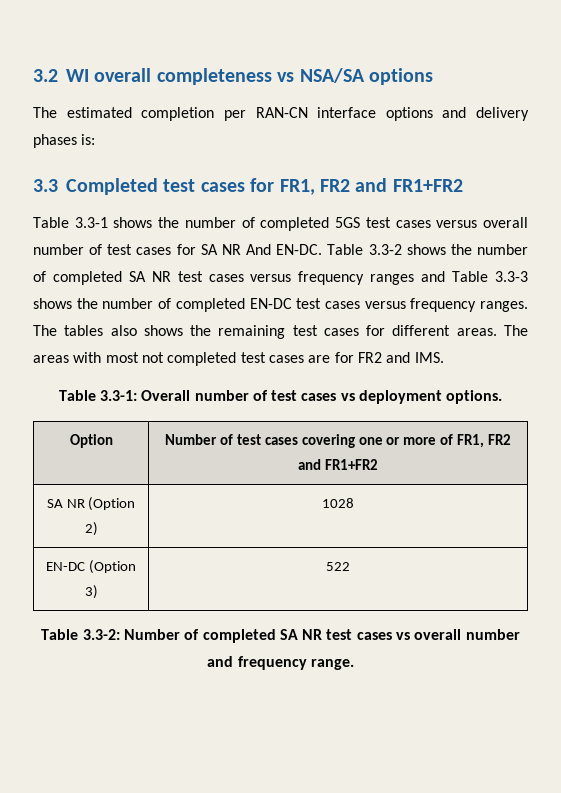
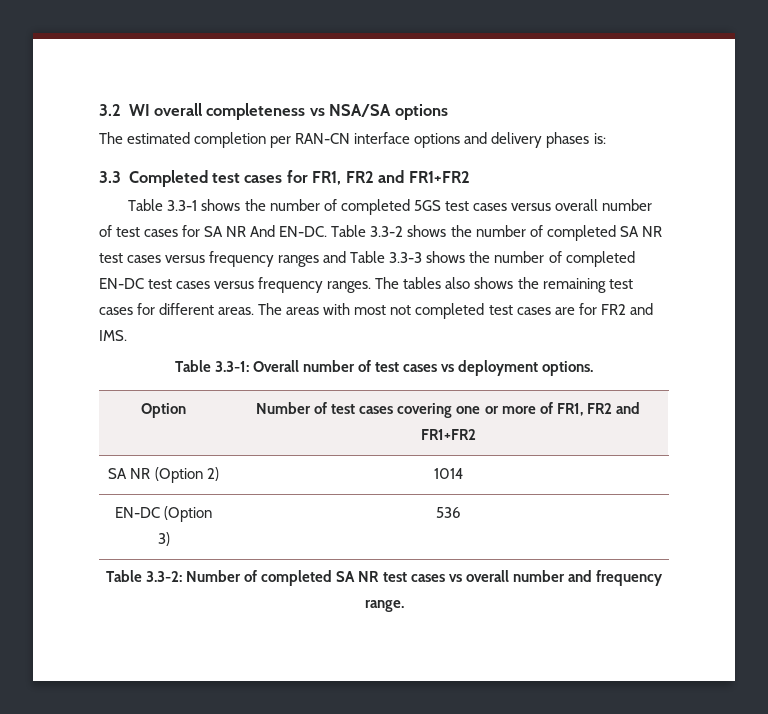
[322,498,354,508] 1028 -> [433,468,463,479] 1014
[326,562,350,571] 522 -> [435,507,461,518] 536

